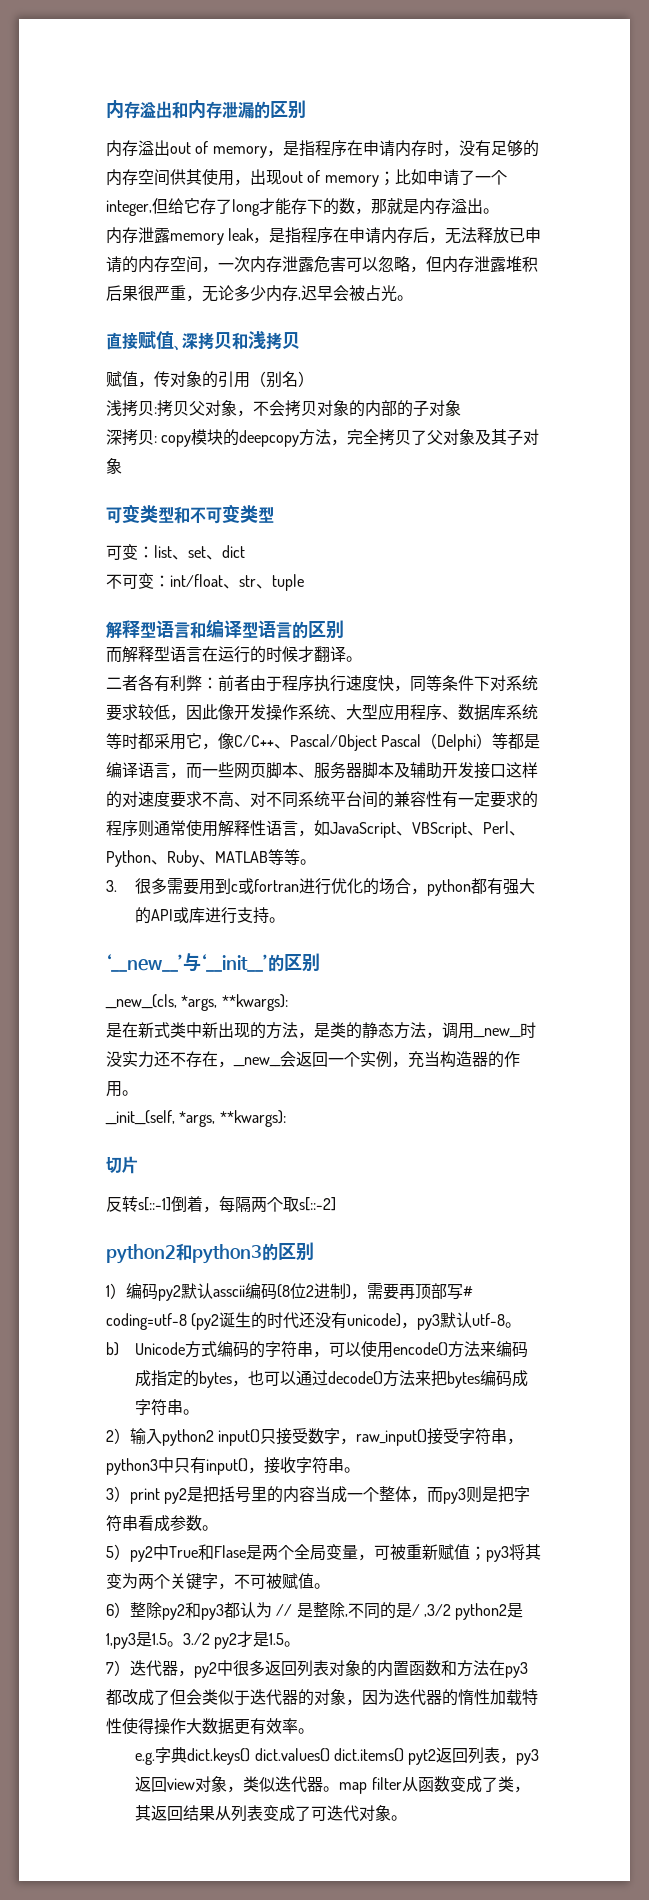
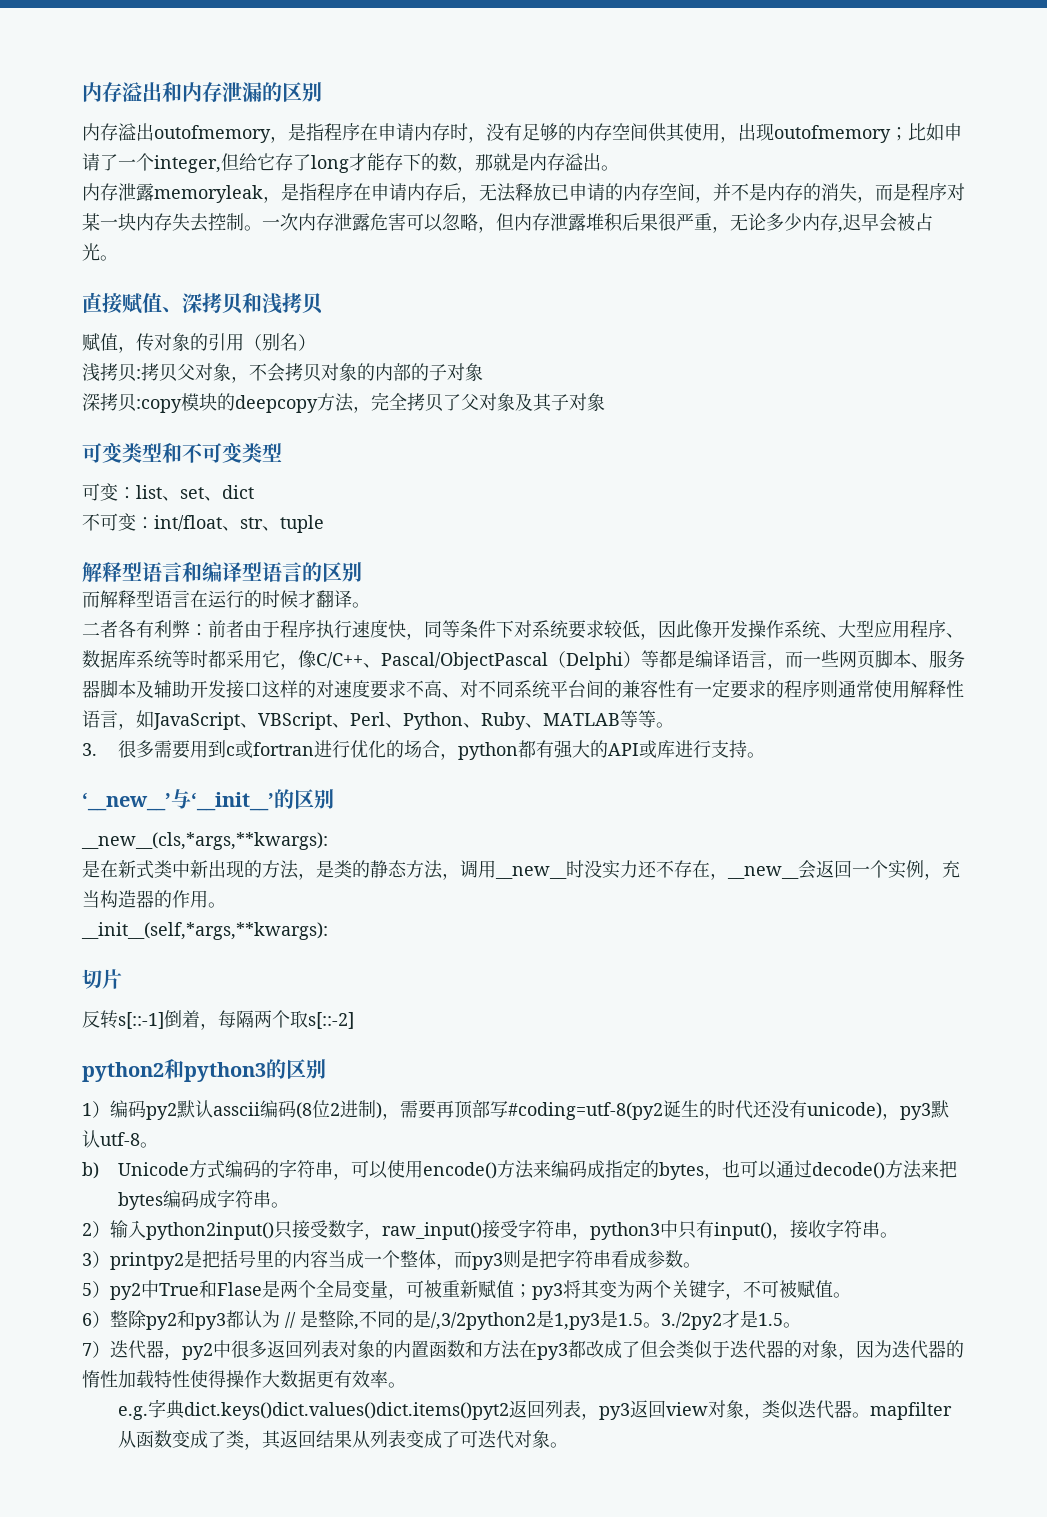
[170,141,267,158] out of memory -> [154,125,271,143] outofmemory
[282,170,379,187] out of memory -> [774,125,891,143] outofmemory
[170,228,255,245] memory leak -> [154,185,263,203] memoryleak
(218, 269) none -> [713,183,965,203] [82,213,262,232] 并不是内存的消失，而是程序对某一块内存失去控制。
[154,435,192,447] : copy -> [136,399,182,413] :copy
[290,734,422,751] Pascal/Object Pascal -> [381,652,548,670] Pascal/ObjectPascal
[105,994,288,1011] __new__(cls, *args, **kwargs): -> [81,832,328,850] __new__(cls,*args,**kwargs):
[105,1110,286,1127] __init__(self, *args, **kwargs): -> [81,922,328,940] __init__(self,*args,**kwargs):
[463,1286,473,1297] [106,1313,220,1330] # coding=utf-8 (py2 -> [508,1102,663,1120] #coding=utf-8(py2
[162,1429,261,1446] python2 input() -> [146,1222,274,1240] python2input()
[130,1488,188,1504] print py2 -> [110,1252,184,1270] printpy2
[411,1603,508,1620] / ,3/2 python2 -> [431,1312,536,1330] /,3/2python2
[183,1633,238,1649] 3./2 py2 -> [661,1312,722,1330] 3./2py2
[187,1748,437,1765] dict.keys() dict.values() dict.items() pyt2 -> [183,1402,509,1420] dict.keys()dict.values()dict.items()pyt2
[339,1777,402,1794] map filter -> [869,1402,952,1420] mapfilter

